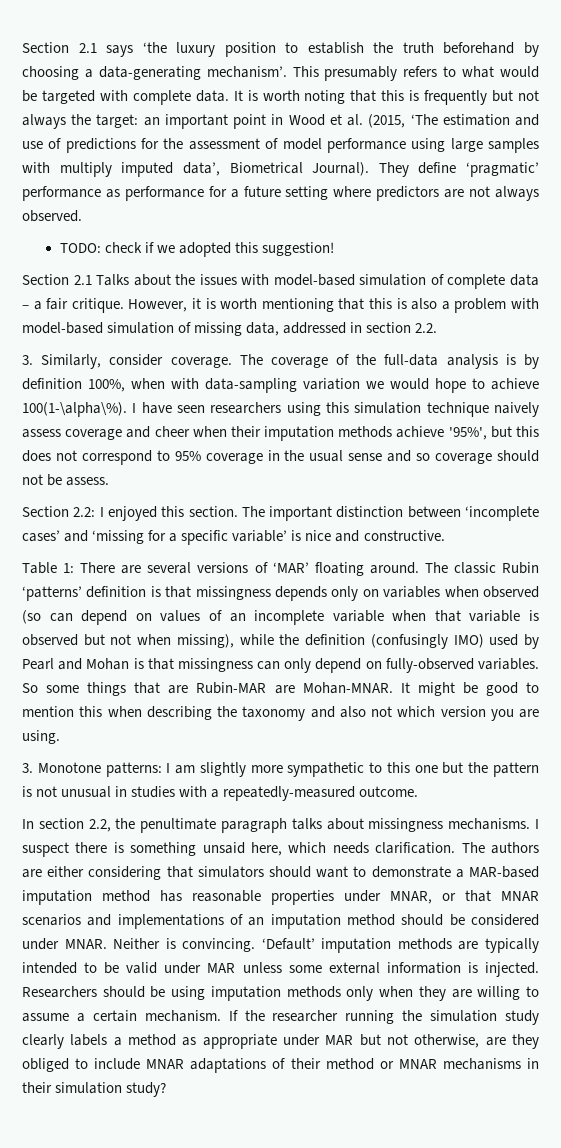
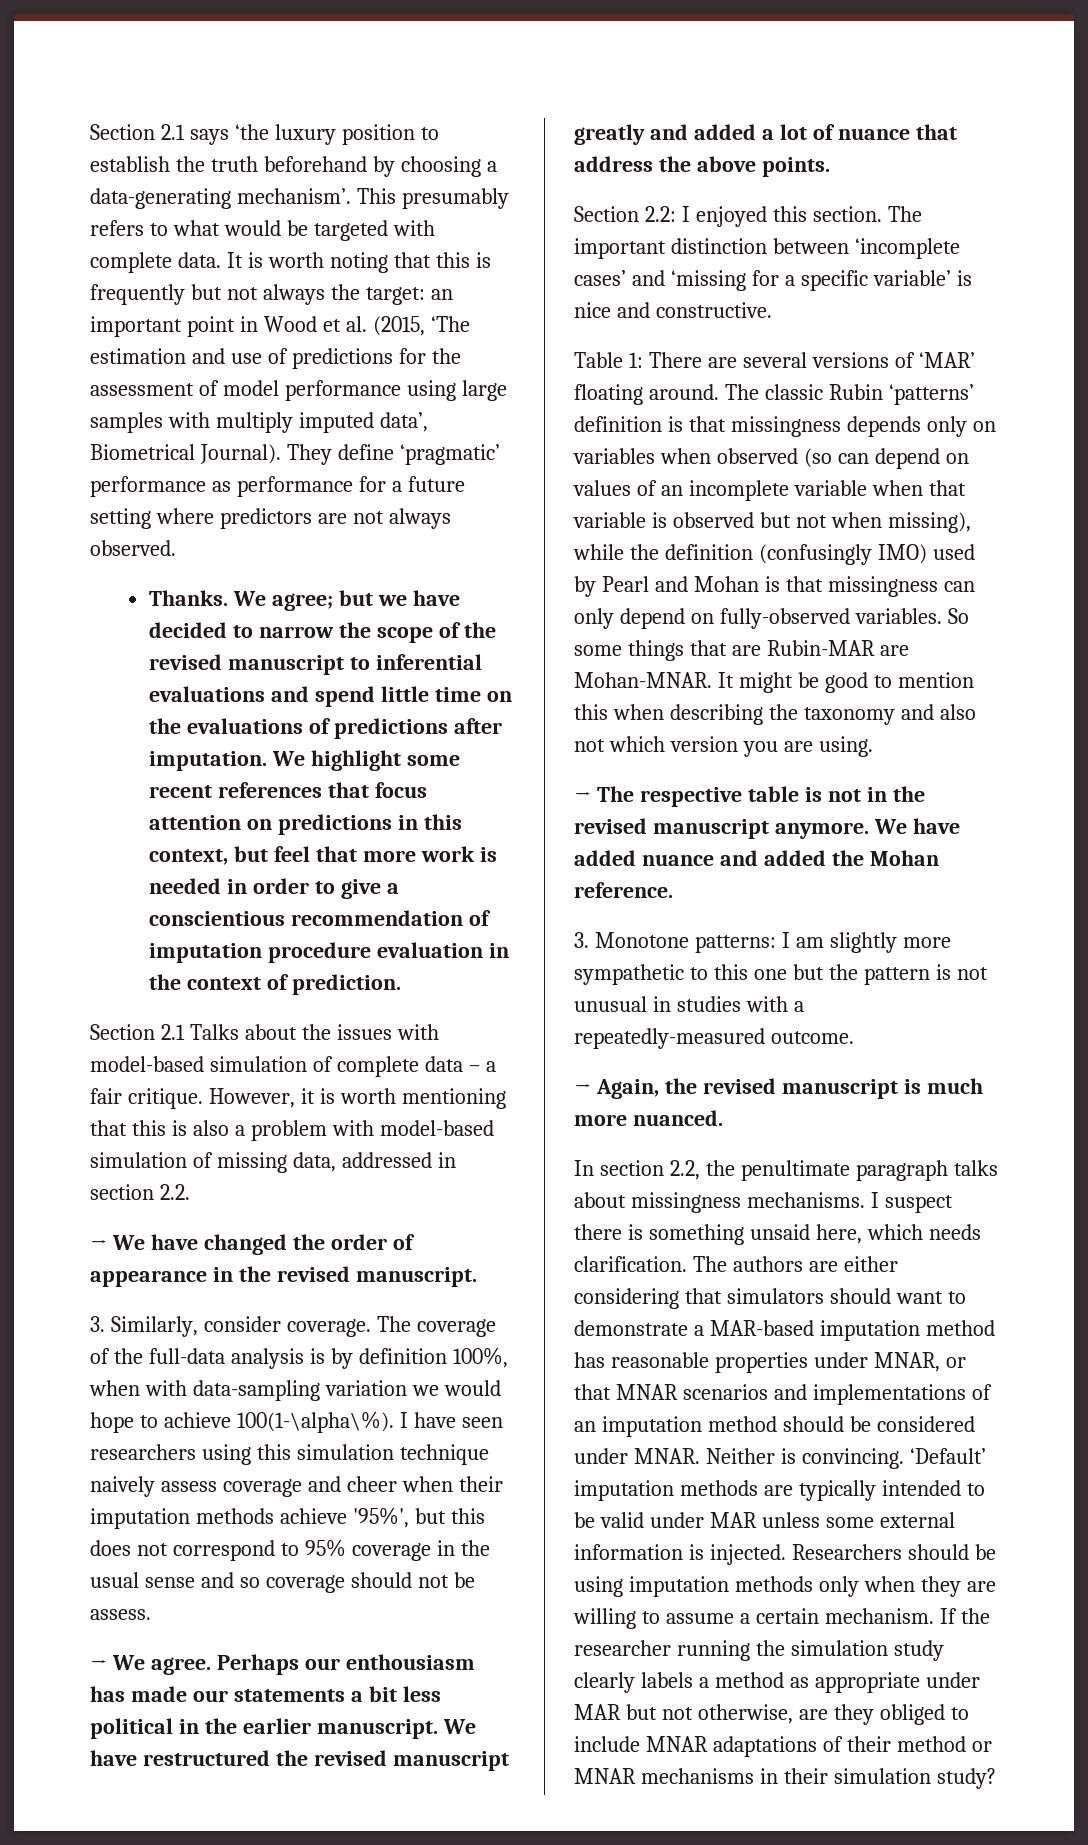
[59,242,335,257] TODO: check if we adopted this suggestion! -> [149,590,460,611] [149,622,496,643] [149,654,482,675] [149,686,512,707] [149,718,502,739] [149,750,460,771] [149,782,427,798] [149,814,462,835] [149,846,497,865] [149,878,399,899] [149,910,492,926] [149,942,509,963] [149,974,401,995] Thanks. We agree; but we have decided to narrow the scope of the revised manuscript to inferential evaluations and spend little time on the evaluations of predictions after imputation. We highlight some recent references that focus attention on predictions in this context, but feel that more work is needed in order to give a conscientious recommendation of imputation procedure evaluation in the context of prediction.
(438, 328) none -> [90,1234,415,1255] [90,1266,477,1287] // → We have changed the order of appearance in the revised manuscript.
(110, 481) none -> [90,1654,475,1675] [90,1686,441,1702] [90,1718,476,1739] [90,1750,509,1771] [574,124,957,145] [574,156,830,177] // → We agree. Perhaps our enthousiasm has made our statements a bit less political in the earlier manuscript. We have restructured the revised manuscript greatly and added a lot of nuance that address the above points.
(60, 737) none -> [574,786,925,807] [574,818,960,839] [574,850,939,866] [574,882,673,898] // → The respective table is not in the revised manuscript anymore. We have added nuance and added the Mohan reference.
(419, 791) none -> [574,1078,983,1099] [574,1110,723,1126] // → Again, the revised manuscript is much more nuanced.

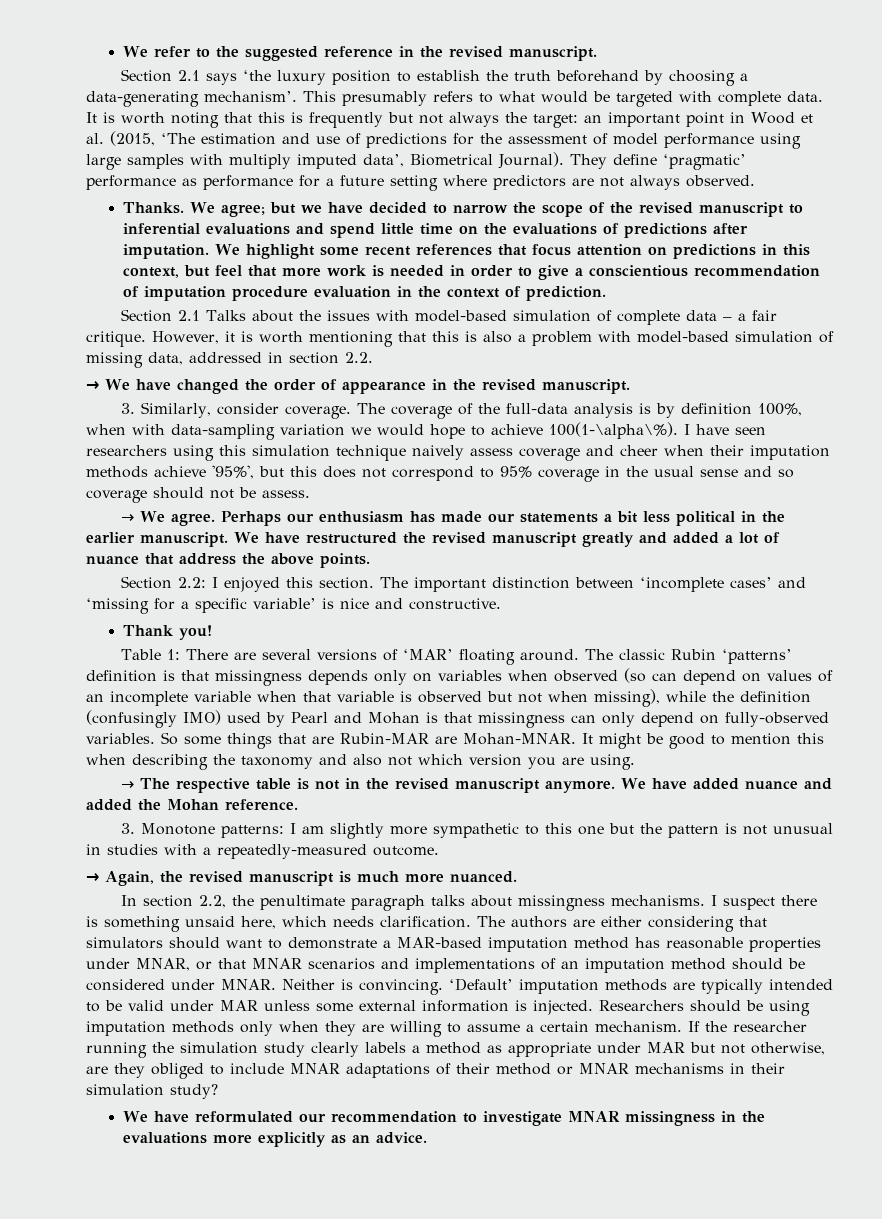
(90, 132) none -> [123,46,598,61] We refer to the suggested reference in the revised manuscript. //
[345,1654,475,1670] enthousiasm -> [318,511,404,523] enthusiasm
(772, 310) none -> [123,625,213,640] // Thank you!
(996, 1778) none -> [123,1111,766,1126] [123,1132,428,1147] // We have reformulated our recommendation to investigate MNAR missingness in the evaluations more explicitly as an advice.

